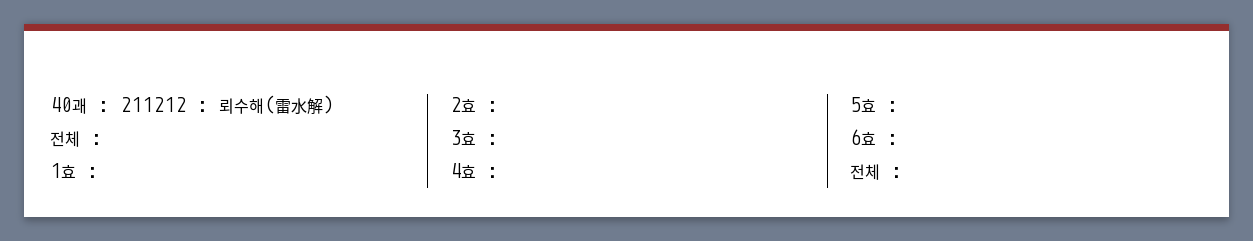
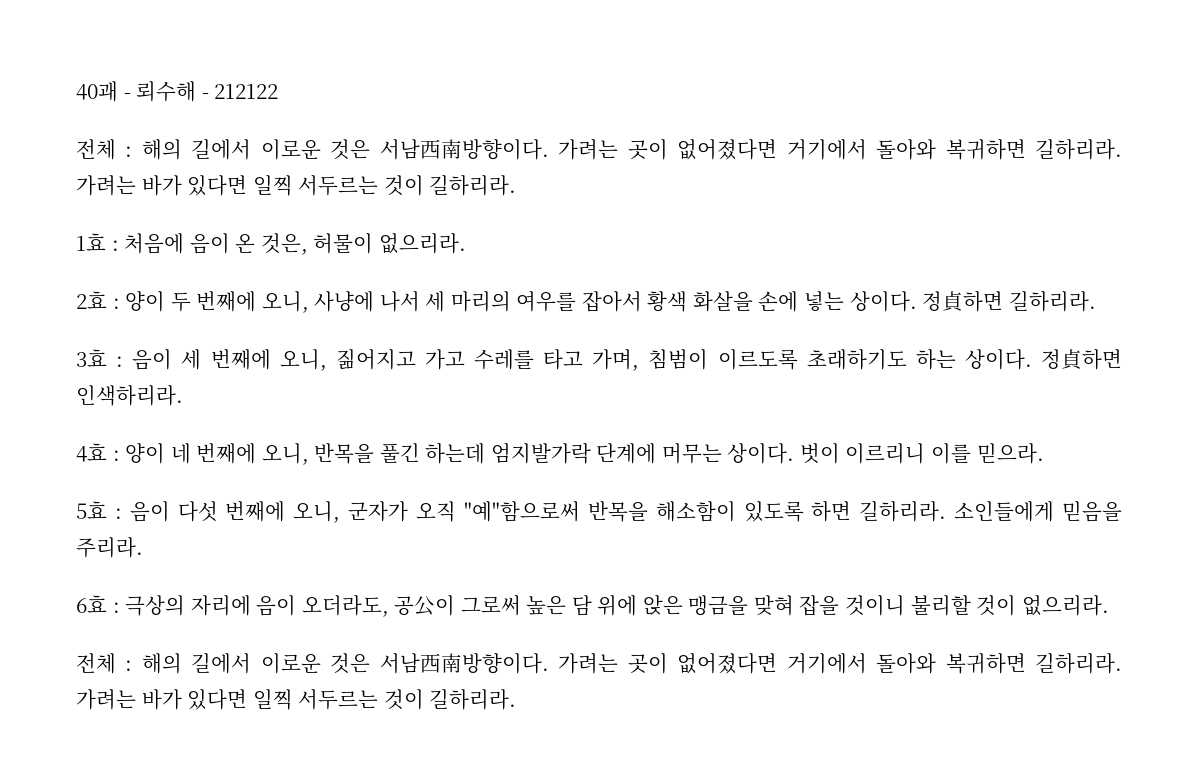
[98,95,334,115] [50,131,102,147] [50,163,98,178] [450,97,498,112] [450,130,498,145] [450,163,498,178] [850,97,898,112] [850,129,898,145] [850,164,902,180] : 211212 : 뢰수해(雷水解) // 전체 : // 1효 : // 2효 : // 3효 : // 4효 : // 5효 : // 6효 : // 전체 : -> [123,81,279,102] [76,139,1122,160] [76,175,517,196] [76,233,466,255] [76,291,1096,313] [76,349,1122,371] [76,385,183,406] [76,443,1044,465] [76,501,1122,523] [76,537,143,558] [76,595,1109,617] [76,653,1122,674] [76,689,517,710] - 뢰수해 - 212122 // 전체 : 해의 길에서 이로운 것은 서남西南방향이다. 가려는 곳이 없어졌다면 거기에서 돌아와 복귀하면 길하리라. 가려는 바가 있다면 일찍 서두르는 것이 길하리라. // 1효 : 처음에 음이 온 것은, 허물이 없으리라. // 2효 : 양이 두 번째에 오니, 사냥에 나서 세 마리의 여우를 잡아서 황색 화살을 손에 넣는 상이다. 정貞하면 길하리라. // 3효 : 음이 세 번째에 오니, 짊어지고 가고 수레를 타고 가며, 침범이 이르도록 초래하기도 하는 상이다. 정貞하면 인색하리라. // 4효 : 양이 네 번째에 오니, 반목을 풀긴 하는데 엄지발가락 단계에 머무는 상이다. 벗이 이르리니 이를 믿으라. // 5효 : 음이 다섯 번째에 오니, 군자가 오직 "예"함으로써 반목을 해소함이 있도록 하면 길하리라. 소인들에게 믿음을 주리라. // 6효 : 극상의 자리에 음이 오더라도, 공公이 그로써 높은 담 위에 앉은 맹금을 맞혀 잡을 것이니 불리할 것이 없으리라. // 전체 : 해의 길에서 이로운 것은 서남西南방향이다. 가려는 곳이 없어졌다면 거기에서 돌아와 복귀하면 길하리라. 가려는 바가 있다면 일찍 서두르는 것이 길하리라.

